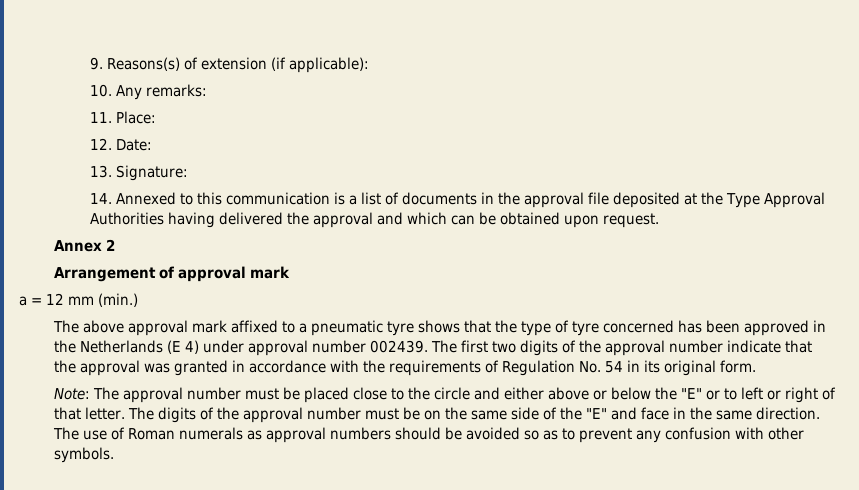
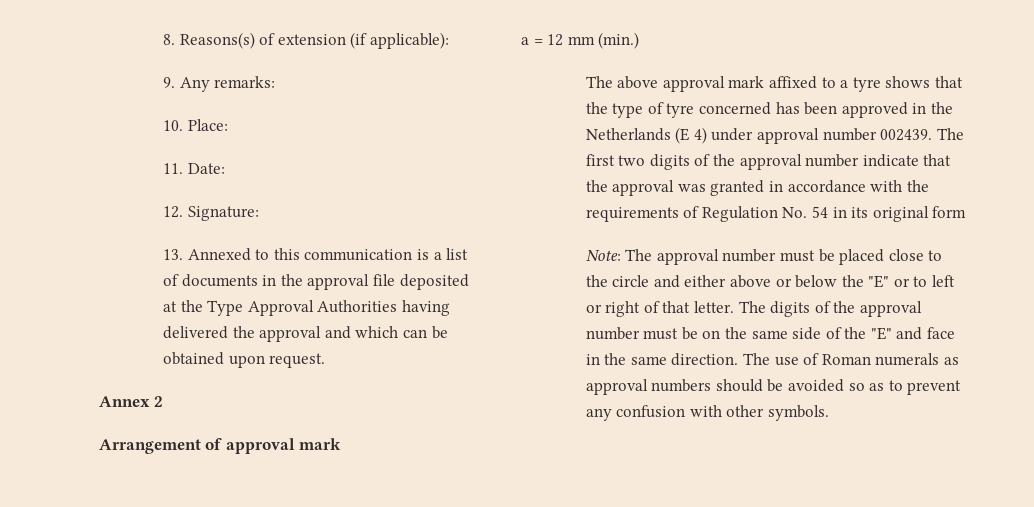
[89,57,103,70] 9. -> [163,34,176,45] 8.
[89,84,112,97] 10. -> [163,77,176,88] 9.
[89,112,112,123] 11. -> [163,120,184,131] 10.
[89,138,112,150] 12. -> [163,163,184,174] 11.
[89,165,112,178] 13. -> [163,206,184,218] 12.
[89,193,112,204] 14. -> [163,249,184,260] 13.
[311,320,384,336] pneumatic -> (849, 84) none
[720,360,757,373] form. -> [932,206,967,218] form

